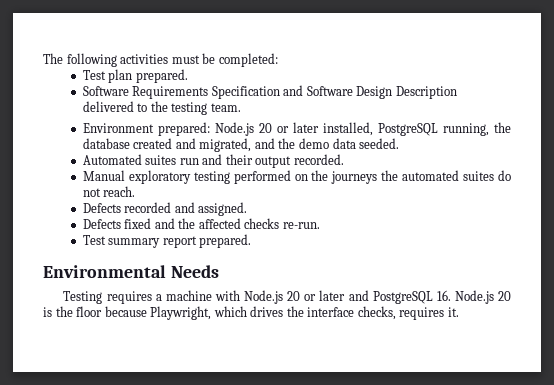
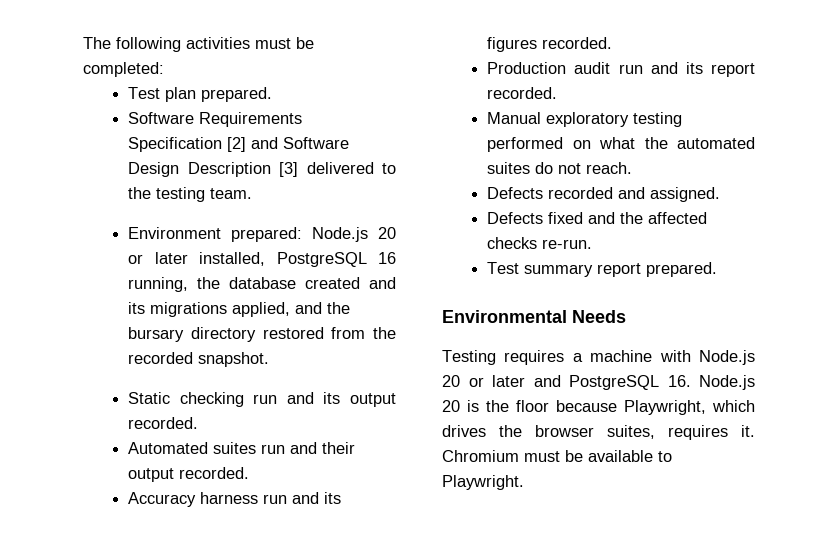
(280, 92) none -> [227,137,247,152] [2]
(457, 92) none -> [279,162,299,177] [3]
(438, 129) none -> [378,252,396,264] 16
[199,138,400,152] migrated, and the demo data seeded. -> [128,302,351,317] [128,327,397,342] [128,352,270,367] [128,392,396,407] [128,417,199,429] its migrations applied, and the bursary directory restored from the recorded snapshot. // Static checking run and its output recorded.
(344, 159) none -> [128,492,342,507] [487,37,613,52] [487,62,755,77] [487,87,558,99] // Accuracy harness run and its figures recorded. // Production audit run and its report recorded.
[311,170,378,184] the journeys -> [599,137,636,149] what
[307,306,459,320] interface checks, requires it. -> [535,425,755,440] [442,450,672,462] [442,475,524,490] browser suites, requires it. Chromium must be available to Playwright.

